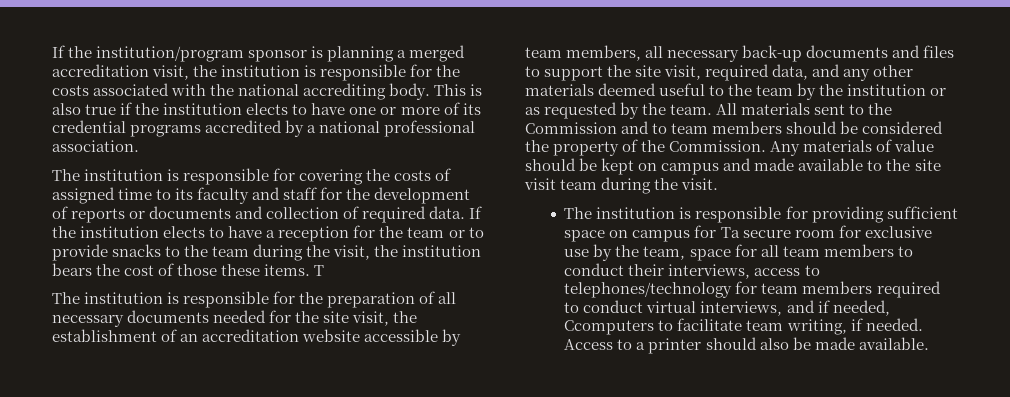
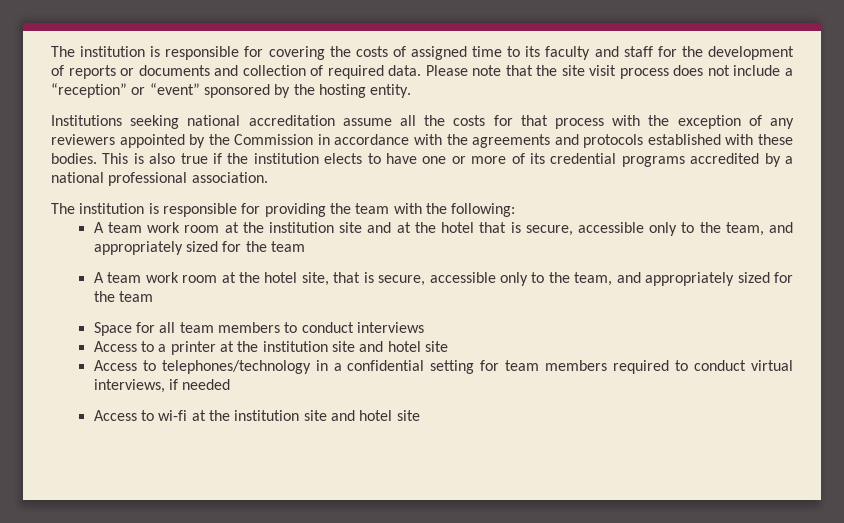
[52,45,466,62] [52,64,461,81] [52,83,431,100] If the institution/program sponsor is planning a merged accreditation visit, the institution is responsible for the costs associated with the national accrediting body. -> [51,46,794,60] [51,65,793,79] [51,83,412,98] [51,115,795,129] [51,134,793,148] [51,153,97,164] The institution is responsible for covering the costs of assigned time to its faculty and staff for the development of reports or documents and collection of required data. Please note that the site visit process does not include a “reception” or “event” sponsored by the hosting entity. // Institutions seeking national accreditation assume all the costs for that process with the exception of any reviewers appointed by the Commission in accordance with the agreements and protocols established with these bodies.
[299,168,452,185] [52,187,471,204] [52,206,483,223] [52,225,484,242] [52,244,482,261] [52,263,325,276] [52,291,457,308] [52,310,418,327] [52,329,462,346] [525,45,955,62] [525,64,914,81] [525,83,947,100] [525,102,893,119] [525,121,944,134] [525,139,935,156] [525,158,941,175] [524,177,719,194] [564,206,958,223] [564,225,932,242] [564,244,731,261] covering the costs of assigned time to its faculty and staff for the development of reports or documents and collection of required data. If the institution elects to have a reception for the team or to provide snacks to the team during the visit, the institution bears the cost of those these items. T // The institution is responsible for the preparation of all necessary documents needed for the site visit, the establishment of an accreditation website accessible by team members, all necessary back-up documents and files to support the site visit, required data, and any other materials deemed useful to the team by the institution or as requested by the team. All materials sent to the Commission and to team members should be considered the property of the Commission. Any materials of value should be kept on campus and made available to the site visit team during the visit. // The institution is responsible for providing sufficient space on campus for Ta secure room for exclusive use by the team, space -> [264,203,516,217] [93,222,794,236] [93,241,306,255] [93,272,793,286] [93,291,154,302] [93,322,132,336] providing the team with the following: // A team work room at the institution site and at the hotel that is secure, accessible only to the team, and appropriately sized for the team // A team work room at the hotel site, that is secure, accessible only to the team, and appropriately sized for the team // Space
[628,264,820,279] [564,282,733,298] their interviews, access to telephones/technology -> [356,322,424,333] [93,341,448,355] [93,360,475,374] interviews // Access to a printer at the institution site and hotel site // Access to telephones/technology in a confidential setting
[786,300,890,316] [564,318,923,335] [564,337,929,354] and if needed, Ccomputers to facilitate team writing, if needed. Access to a printer should also be made available. -> [169,379,231,390] [93,410,420,421] if needed // Access to wi-fi at the institution site and hotel site

